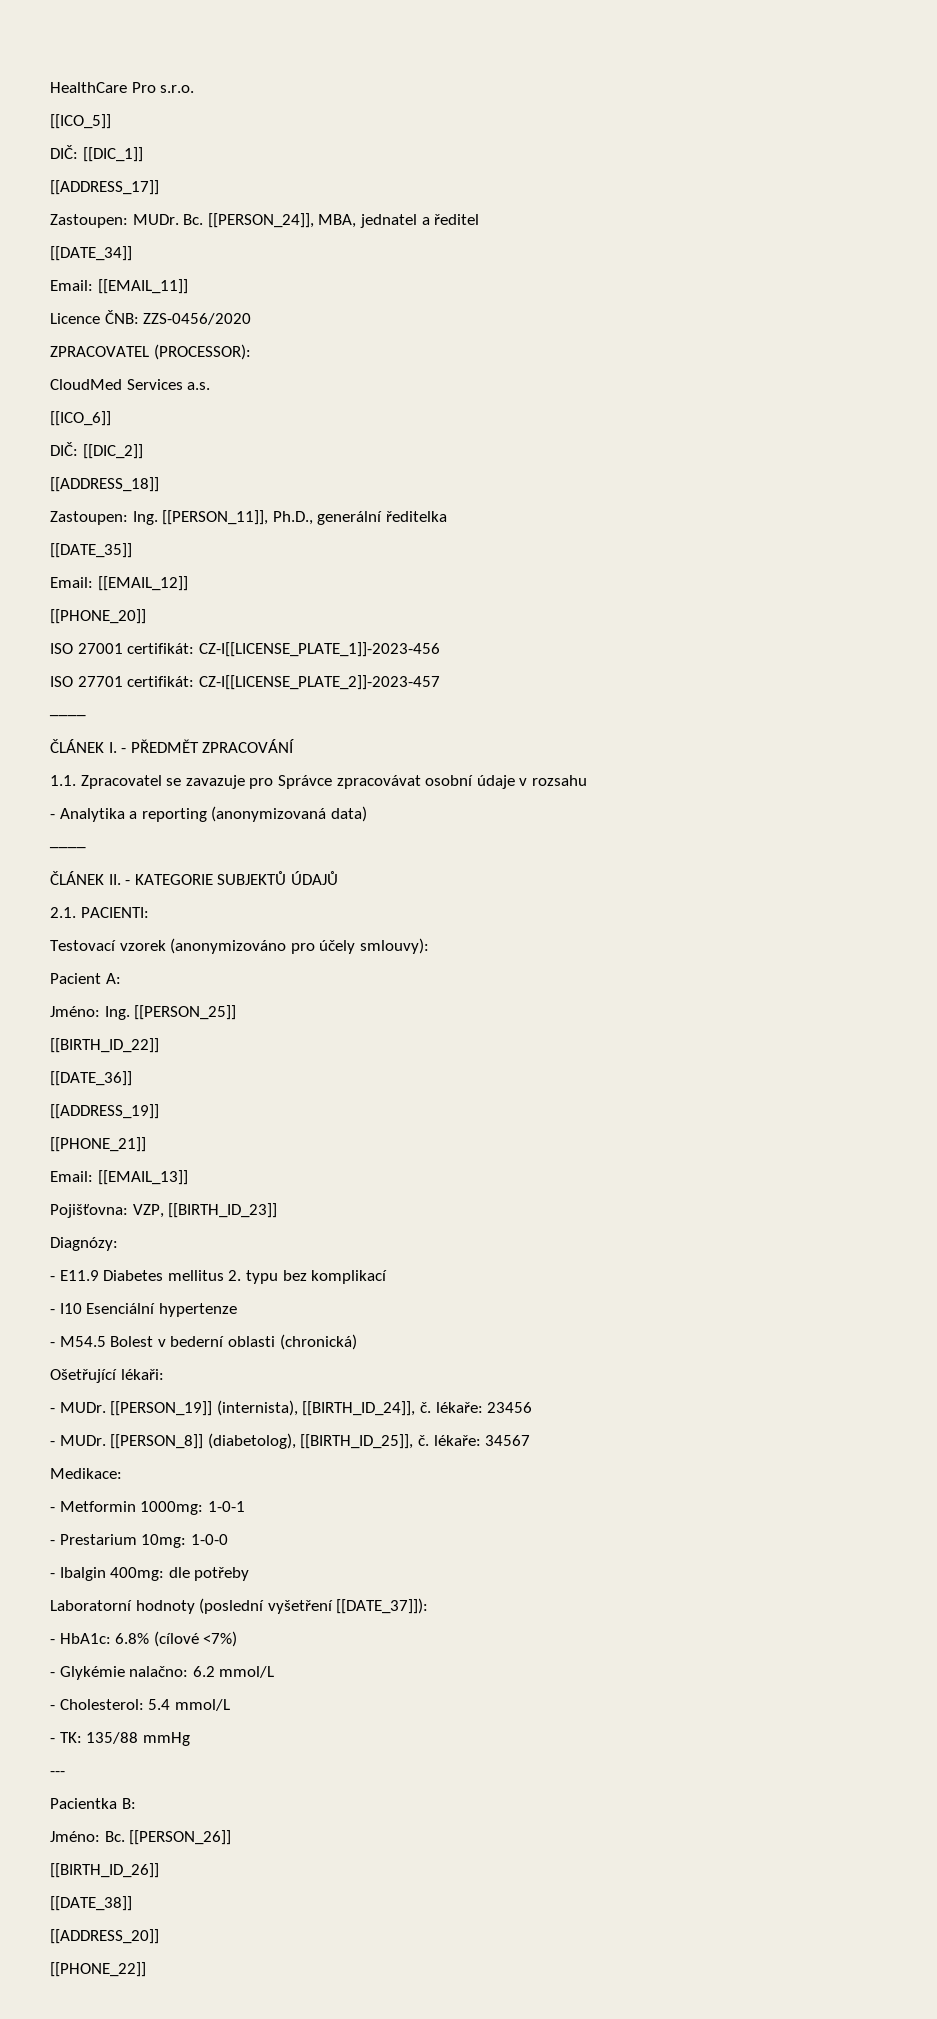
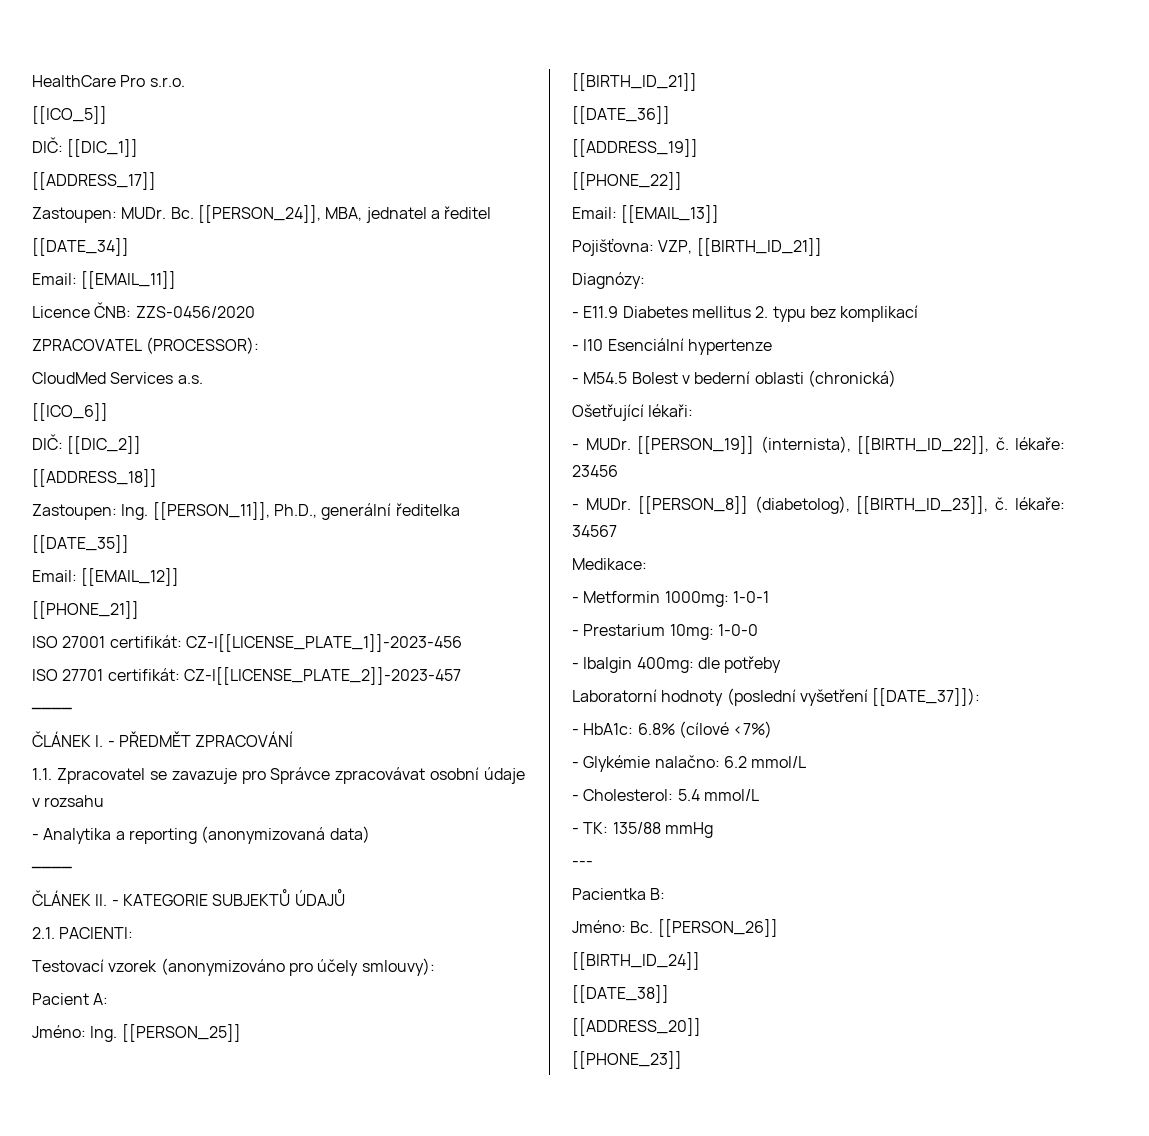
[50,609,146,624] [[PHONE_20]] -> [32,601,139,619] [[PHONE_21]]
[50,1038,159,1053] [[BIRTH_ID_22]] -> [572,73,697,91] [[BIRTH_ID_21]]
[50,1137,146,1152] [[PHONE_21]] -> [572,172,682,190] [[PHONE_22]]
[168,1203,278,1218] [[BIRTH_ID_23]] -> [696,238,822,256] [[BIRTH_ID_21]]
[302,1401,416,1416] [[BIRTH_ID_24]], -> [857,436,989,454] [[BIRTH_ID_22]],
[300,1434,414,1449] [[BIRTH_ID_25]], -> [856,496,989,514] [[BIRTH_ID_23]],
[50,1863,159,1878] [[BIRTH_ID_26]] -> [572,952,700,970] [[BIRTH_ID_24]]
[50,1962,146,1977] [[PHONE_22]] -> [572,1051,682,1069] [[PHONE_23]]

